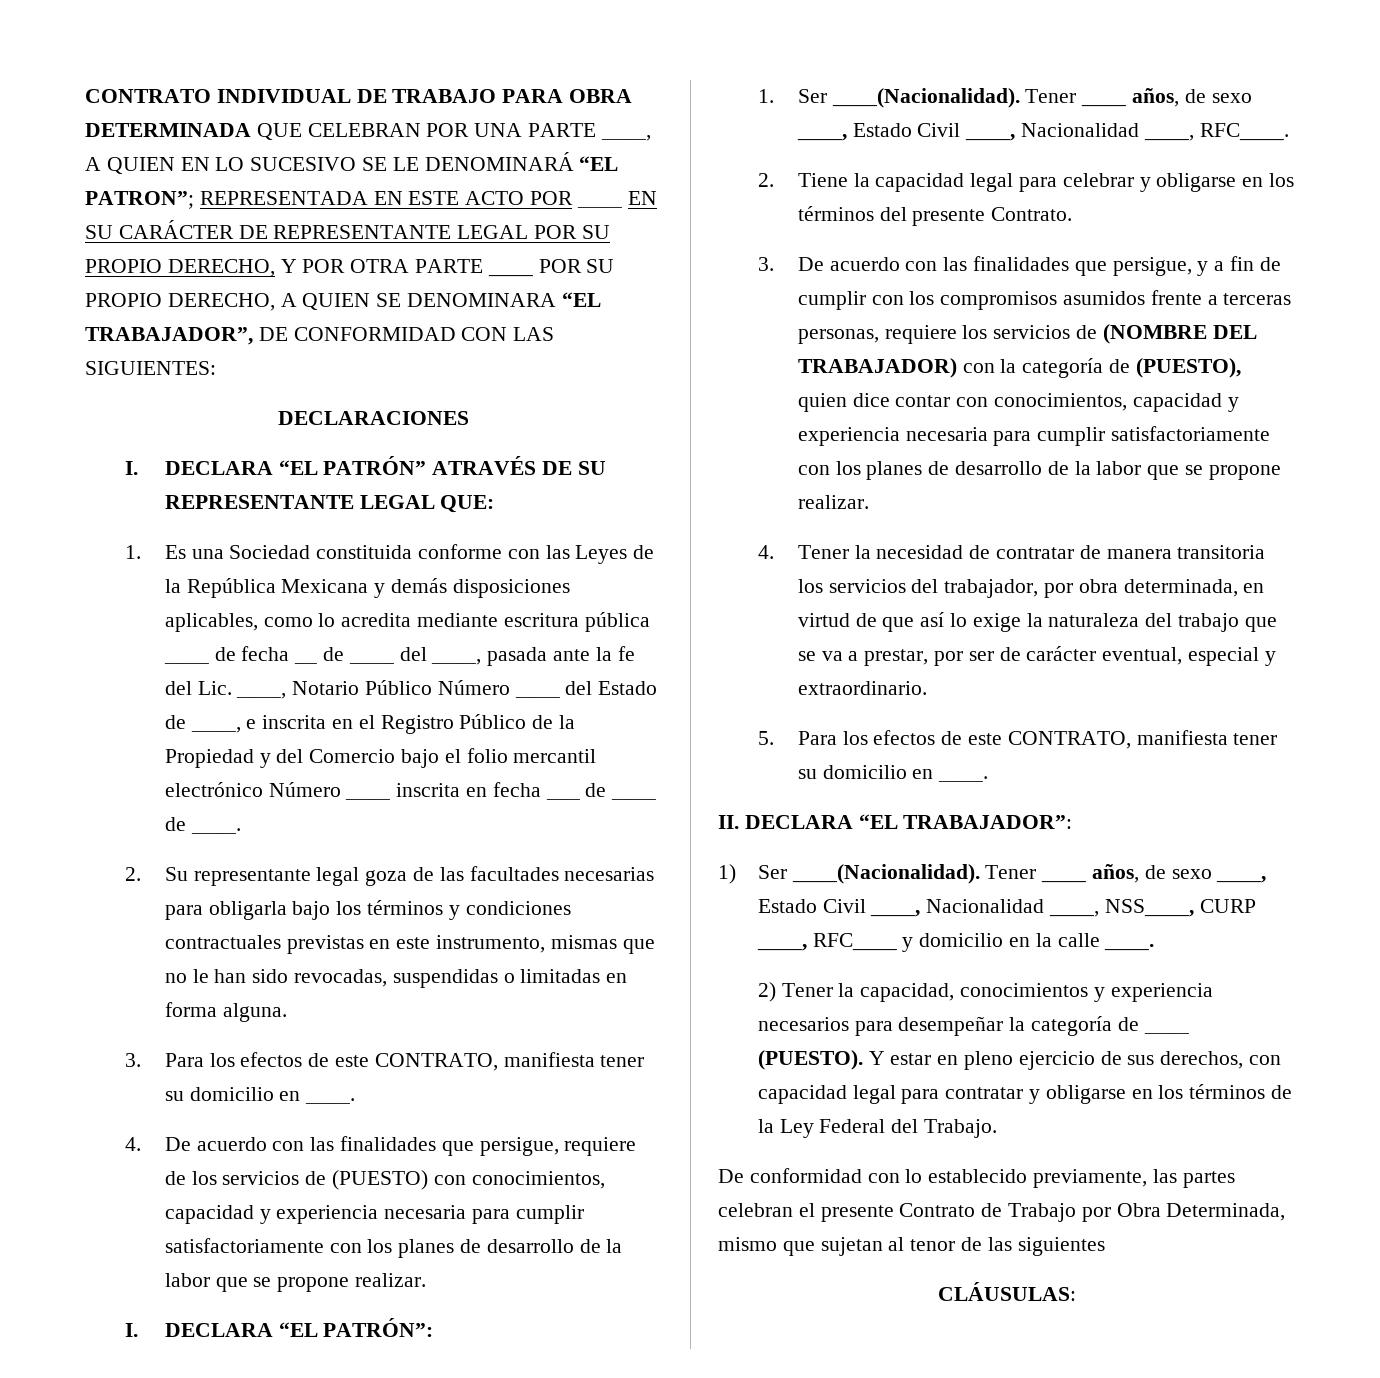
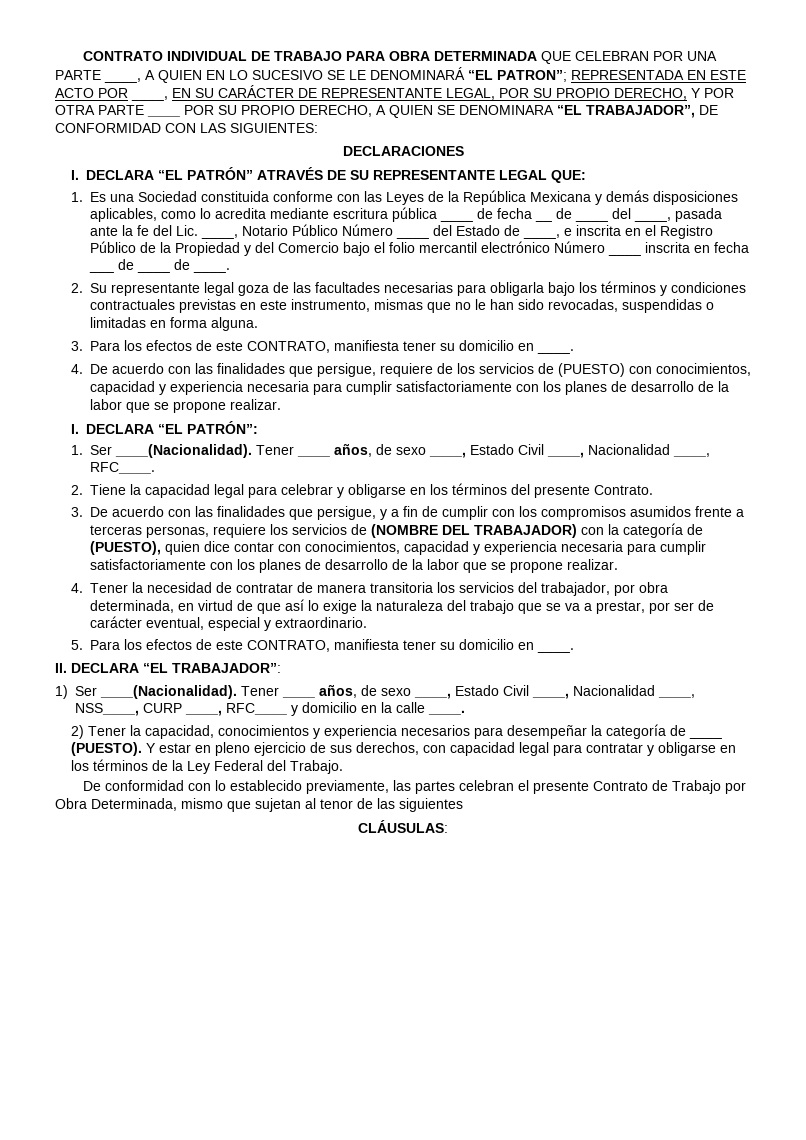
[576,205,622,208] ____ -> [131,96,168,101] ____,
[457,225,529,239] LEGAL -> [446,88,495,100] LEGAL,

